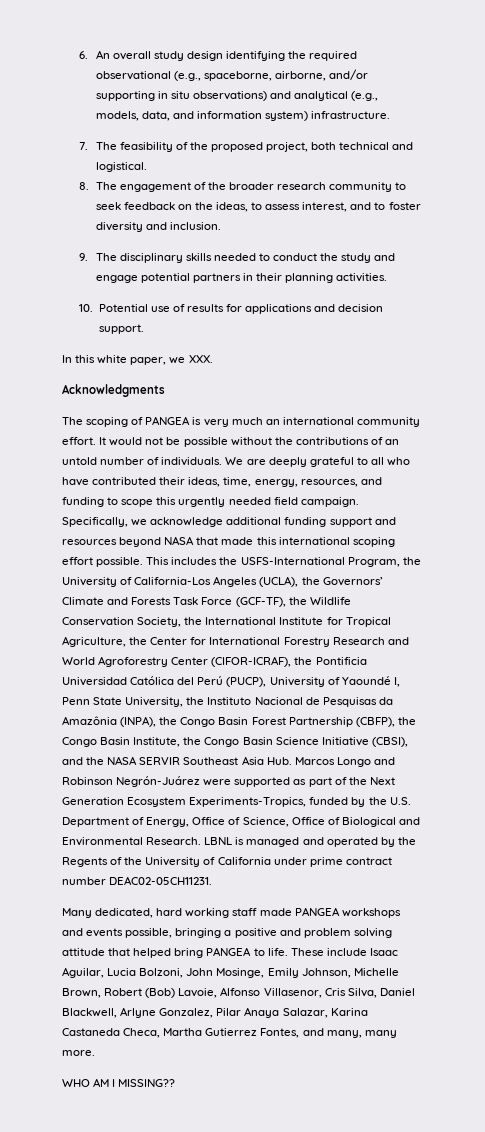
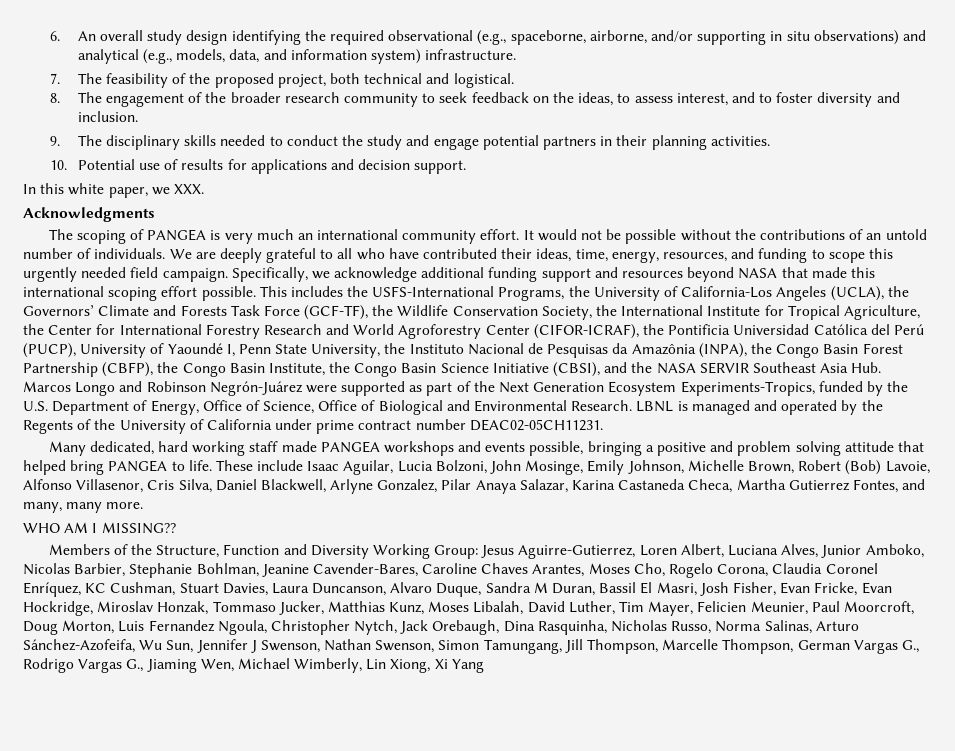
[347,557,400,567] Program, -> [498,287,565,301] Programs,
(176, 1083) none -> [48,544,924,559] [23,563,878,578] [23,582,892,597] [23,601,914,616] [23,620,859,635] [23,639,919,654] [23,658,484,673] // Members of the Structure, Function and Diversity Working Group: Jesus Aguirre-Gutierrez, Loren Albert, Luciana Alves, Junior Amboko, Nicolas Barbier, Stephanie Bohlman, Jeanine Cavender-Bares, Caroline Chaves Arantes, Moses Cho, Rogelo Corona, Claudia Coronel Enríquez, KC Cushman, Stuart Davies, Laura Duncanson, Alvaro Duque, Sandra M Duran, Bassil El Masri, Josh Fisher, Evan Fricke, Evan Hockridge, Miroslav Honzak, Tommaso Jucker, Matthias Kunz, Moses Libalah, David Luther, Tim Mayer, Felicien Meunier, Paul Moorcroft, Doug Morton, Luis Fernandez Ngoula, Christopher Nytch, Jack Orebaugh, Dina Rasquinha, Nicholas Russo, Norma Salinas, Arturo Sánchez-Azofeifa, Wu Sun, Jennifer J Swenson, Nathan Swenson, Simon Tamungang, Jill Thompson, Marcelle Thompson, German Vargas G., Rodrigo Vargas G., Jiaming Wen, Michael Wimberly, Lin Xiong, Xi Yang

